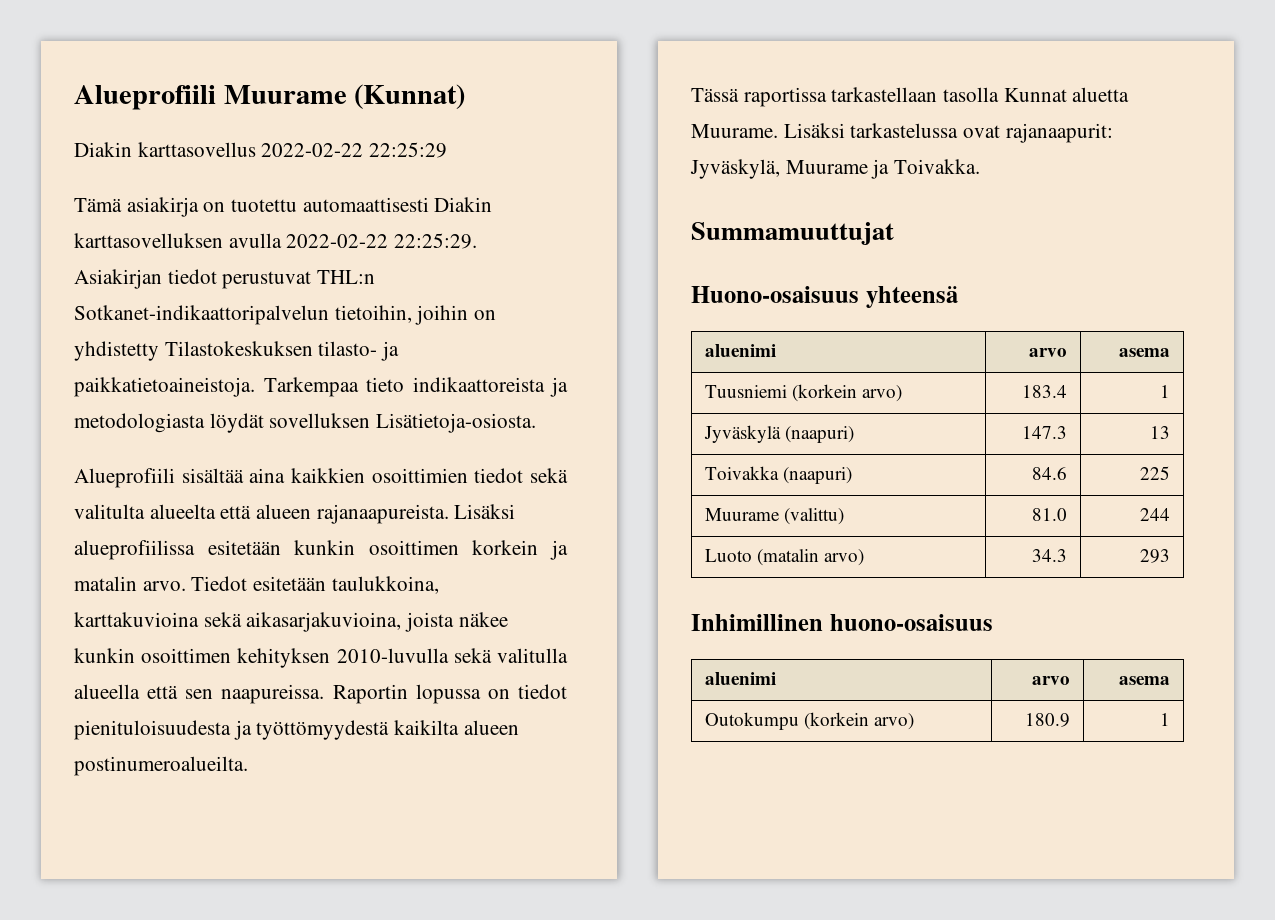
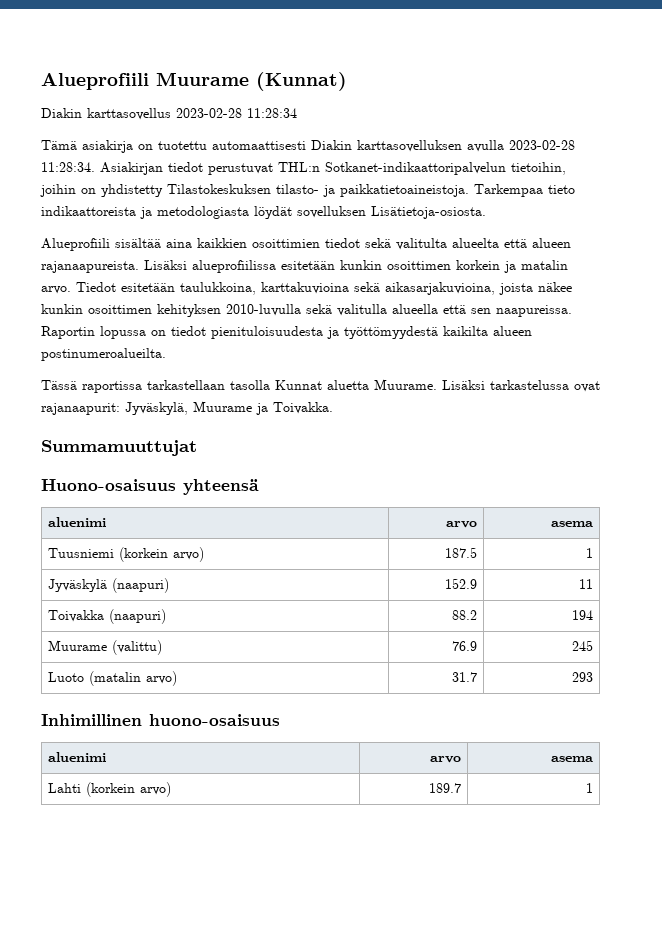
[261,142,448,158] 2022-02-22 22:25:29 -> [176,108,297,118] 2023-02-28 11:28:34
[286,233,478,249] 2022-02-22 22:25:29. -> [509,140,575,150] [41,162,95,172] 2023-02-28 11:28:34.
[1021,385,1067,398] 183.4 -> [445,547,478,558] 187.5
[1021,426,1067,439] [1149,426,1170,439] 147.3 | 13 -> [445,578,478,589] [579,579,594,589] 152.9 | 11
[1031,467,1067,480] [1139,466,1170,480] 84.6 | 225 -> [452,610,478,620] [572,610,594,620] 88.2 | 194
[1031,508,1067,521] [1139,508,1170,521] 81.0 | 244 -> [452,641,478,651] [572,640,594,651] 76.9 | 245
[1031,549,1067,562] 34.3 -> [452,672,478,682] 31.7
[705,712,915,730] [1024,713,1070,727] Outokumpu (korkein arvo) | 180.9 -> [47,782,171,797] [429,783,462,793] Lahti (korkein arvo) | 189.7

